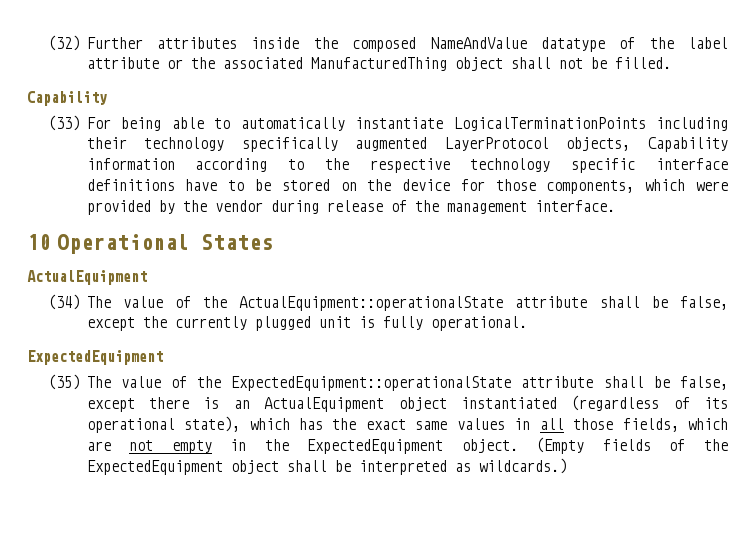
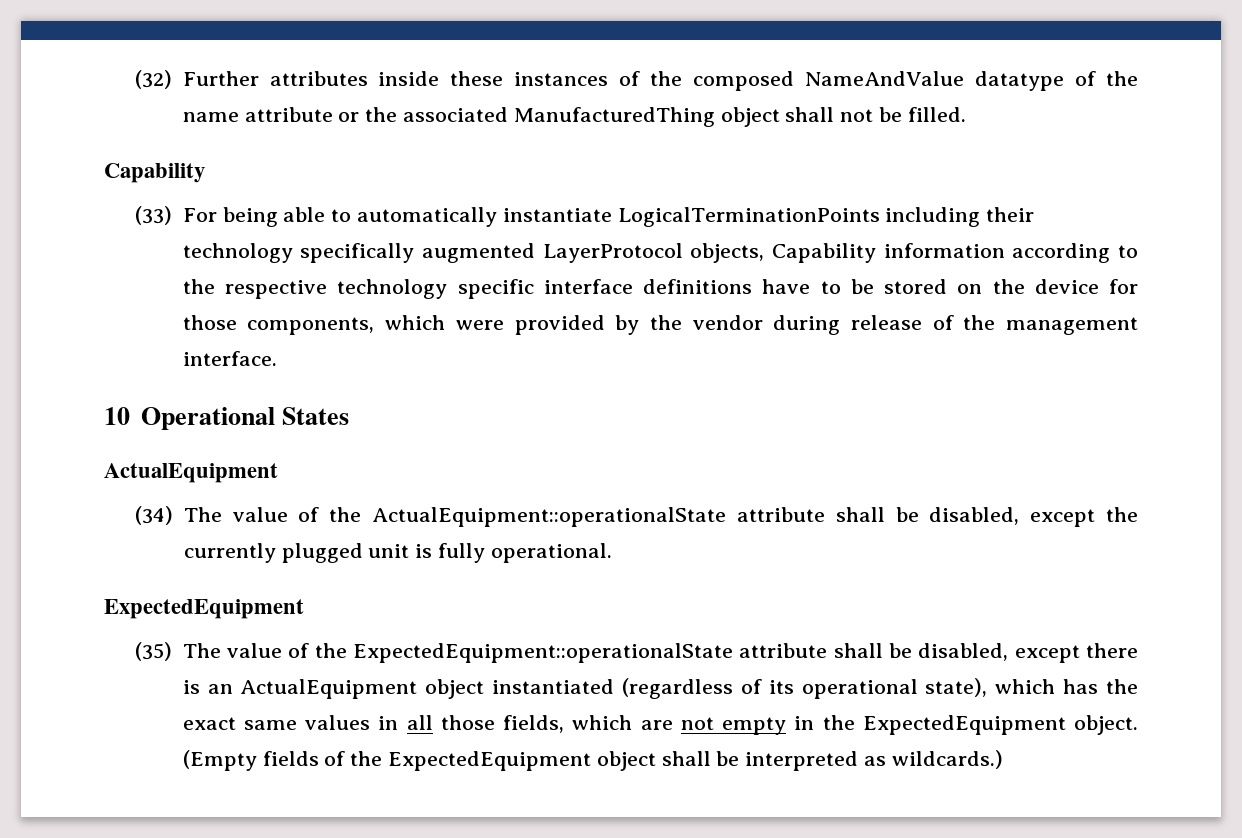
(300, 43) none -> [450,71,640,86] these instances of
[688,37,728,49] label -> [182,112,239,122] name
[680,296,728,310] false, -> [929,507,1020,525] disabled,
[680,376,728,390] false, -> [918,643,1009,661] disabled,

